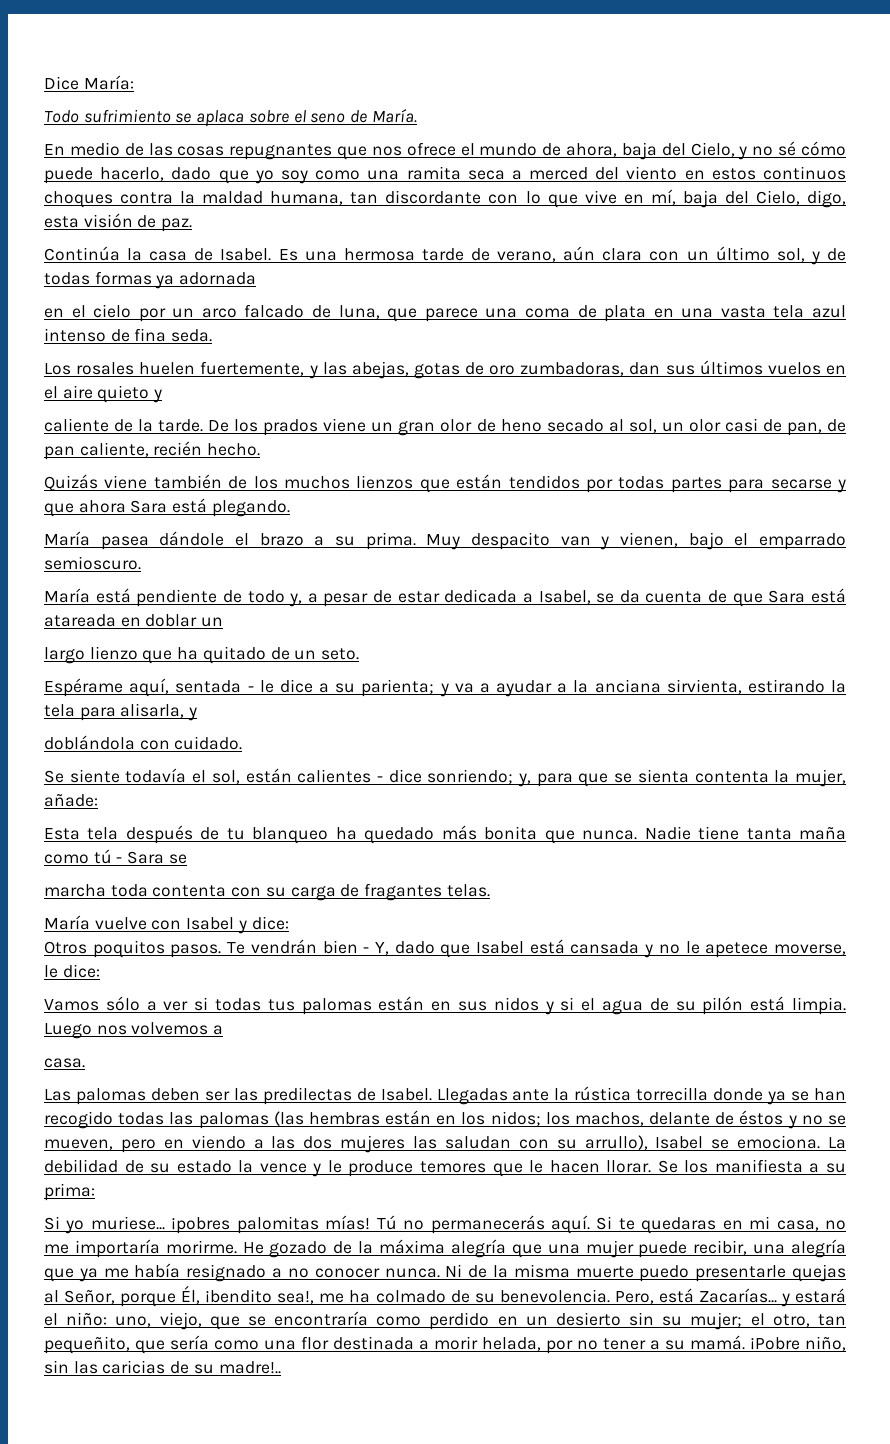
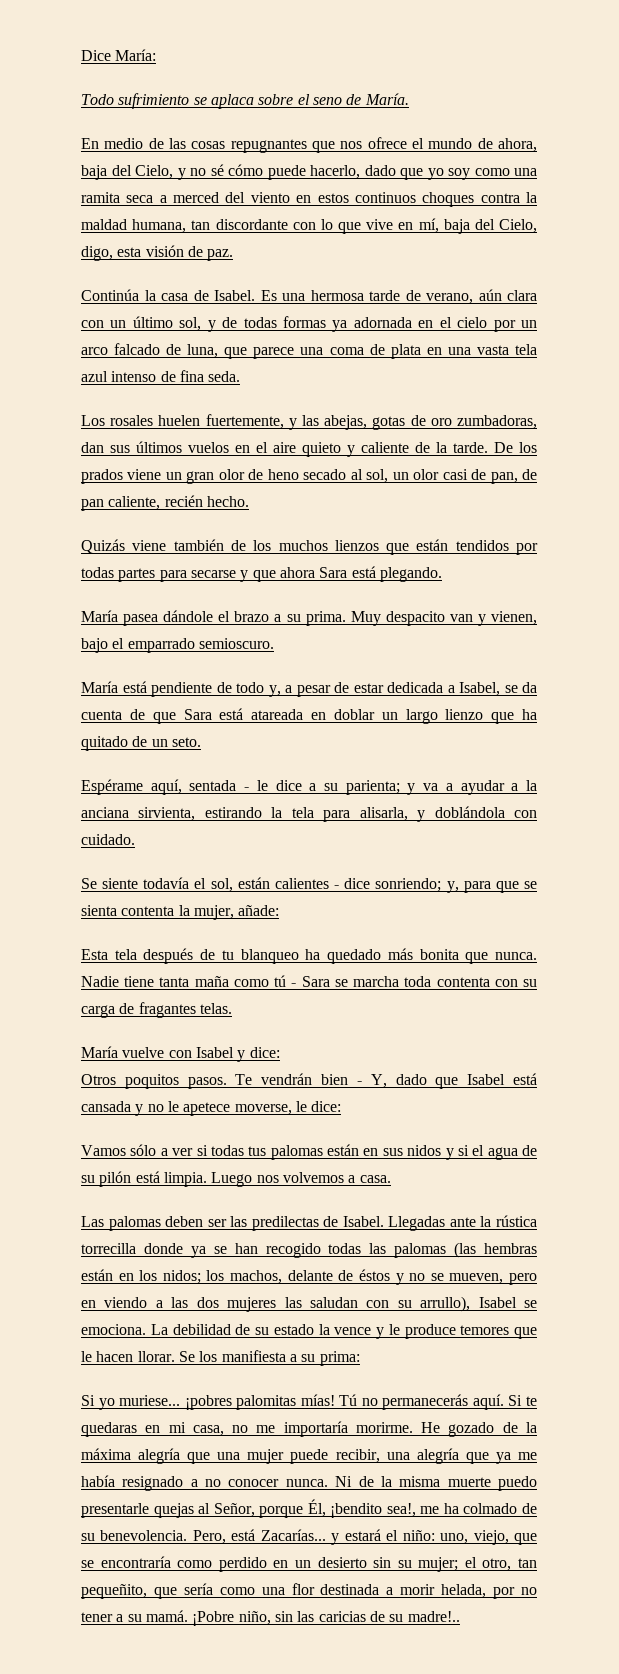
(257, 278) // -> (412, 322) none
(163, 396) // -> (355, 451) none
(224, 622) // -> (398, 716) none
(198, 714) // -> (426, 816) none
(187, 859) // -> (348, 983) none
(224, 1030) // -> (356, 1179) none

